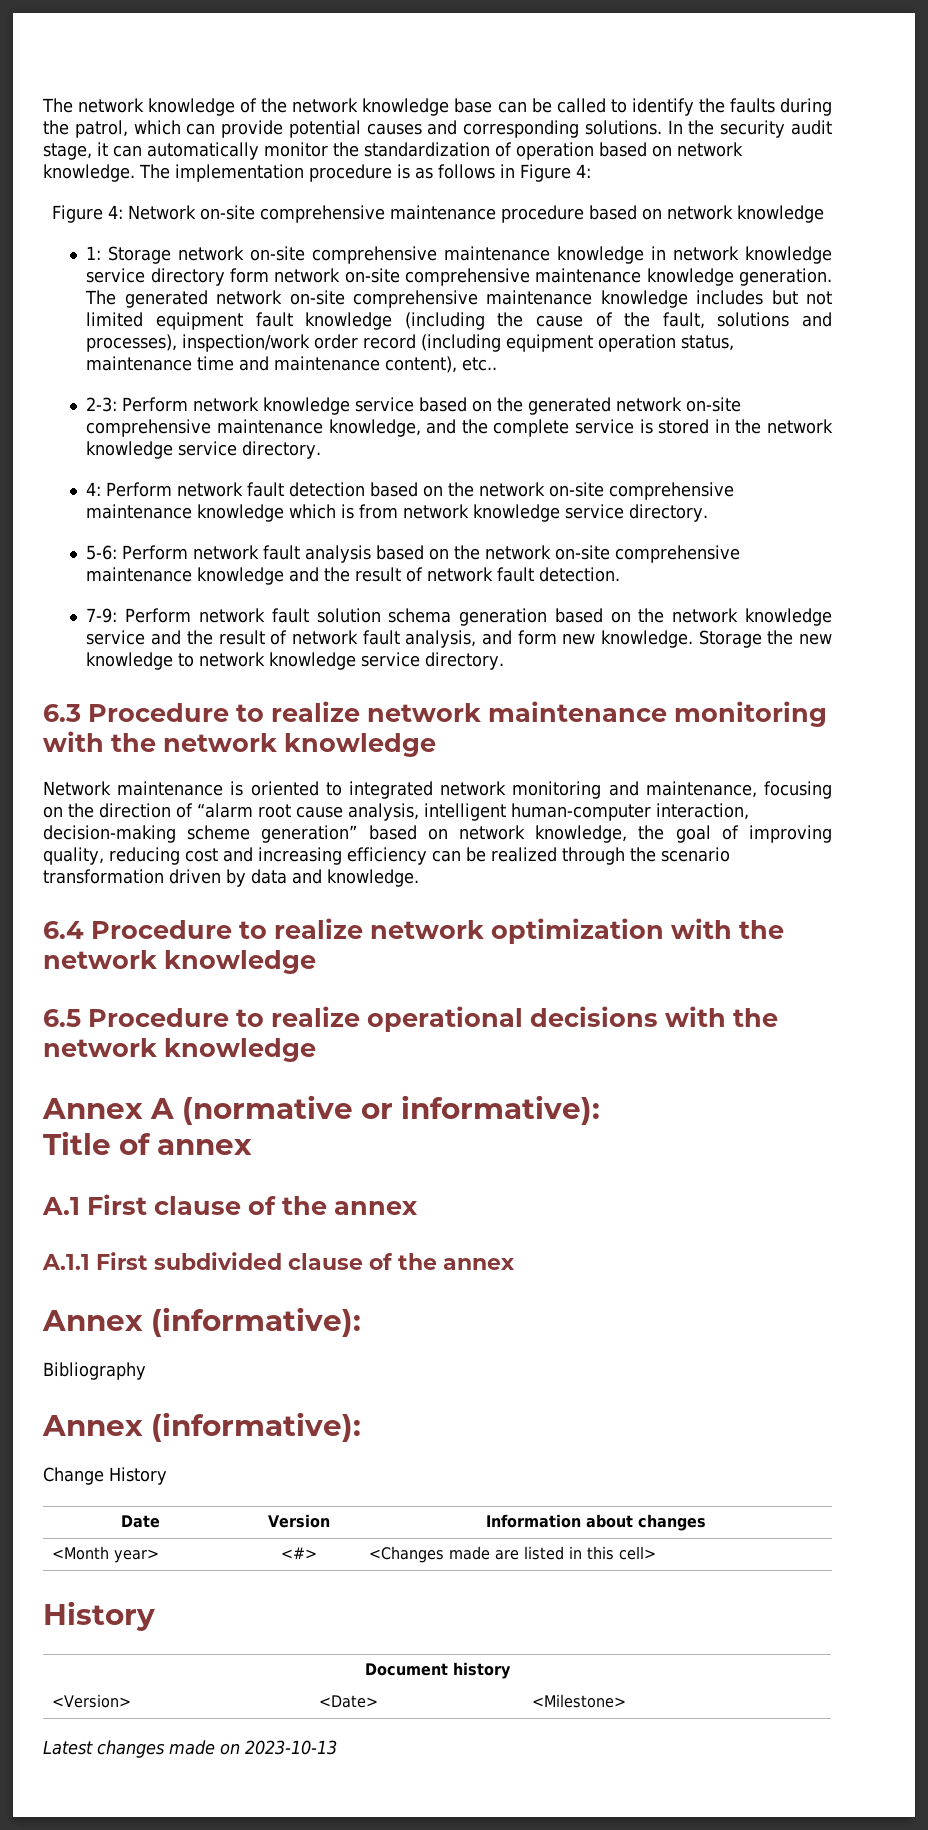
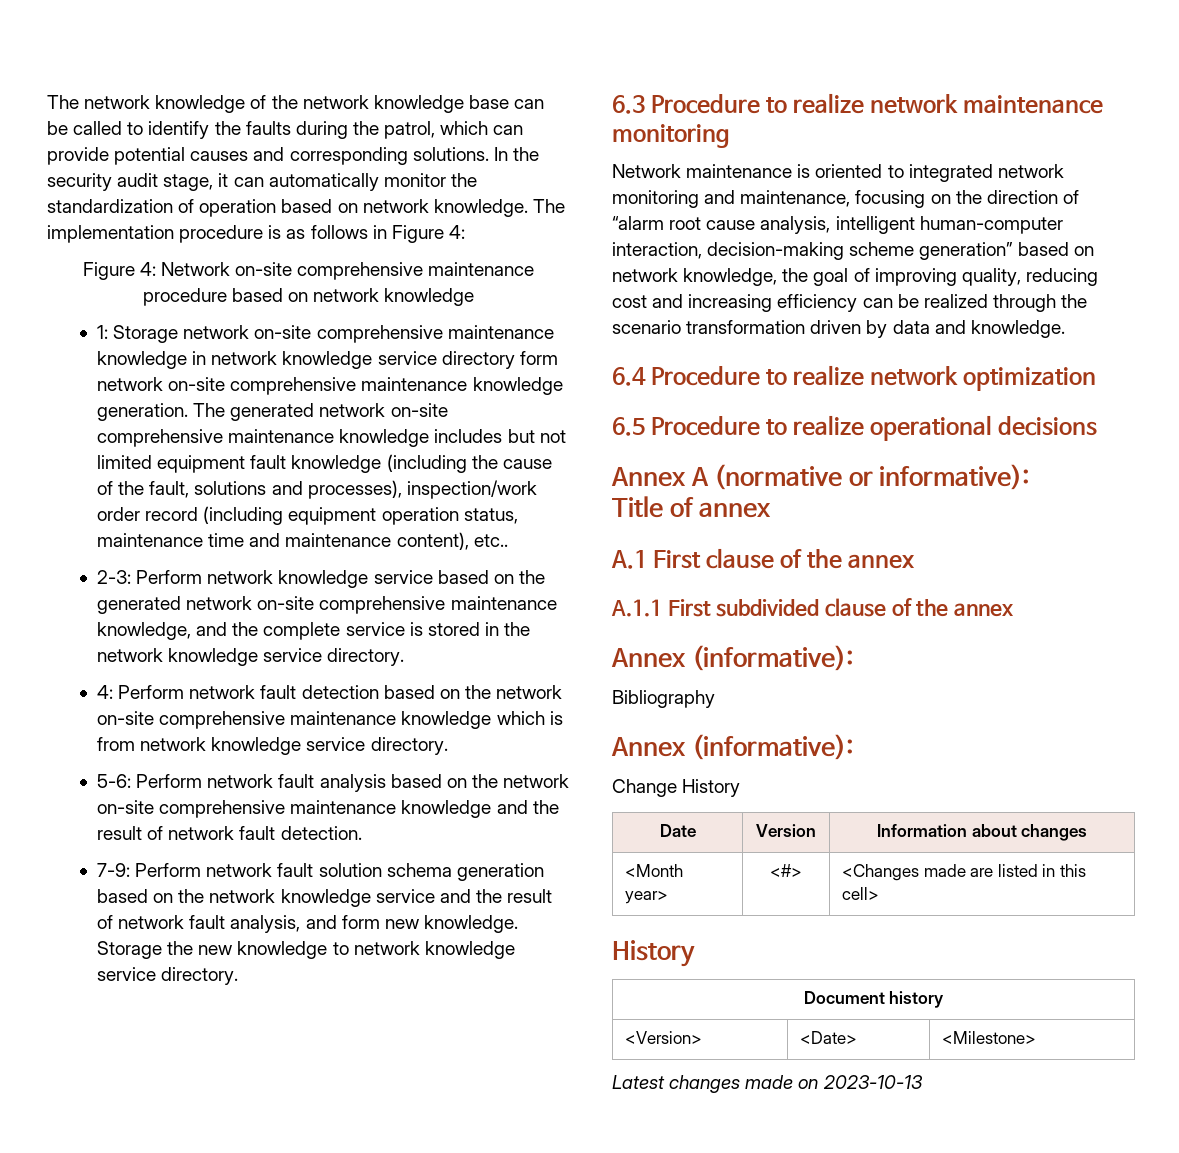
[43,731,436,757] with the network knowledge -> (730, 136) none
[671,918,784,939] [43,950,316,974] with the network knowledge -> (1097, 379) none
[665,1006,778,1027] [43,1038,316,1062] with the network knowledge -> (1098, 426) none

